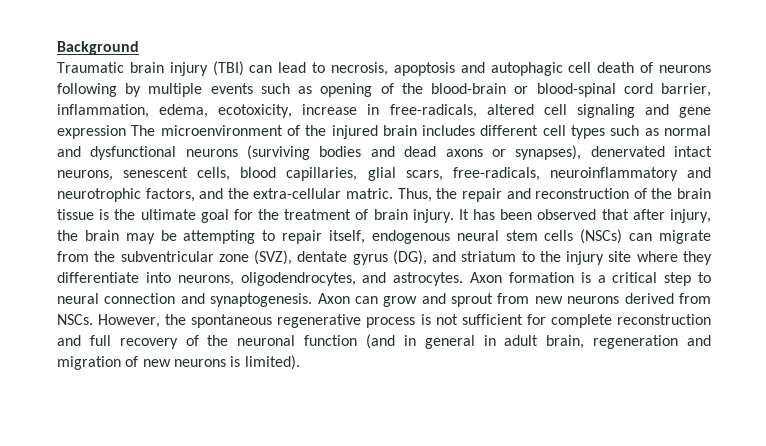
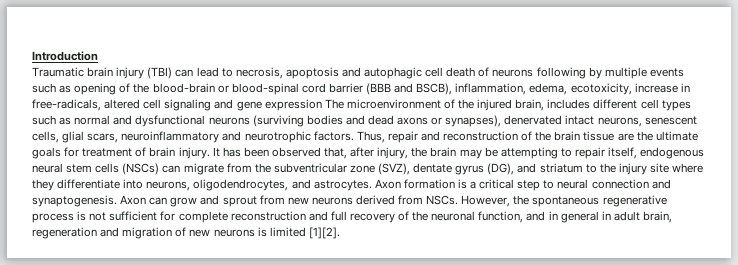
[57,41,139,55] Background -> [32,51,98,61] Introduction
[661,83,711,97] barrier, -> [328,83,453,95] barrier (BBB and BSCB),
[382,125,417,136] brain -> [515,99,545,111] brain,
[240,167,358,181] blood capillaries, -> (59, 137) none
[452,167,540,181] free-radicals, -> (119, 138) none
[145,188,458,202] factors, and the extra-cellular matric. Thus, the -> [313,131,385,143] factors. Thus,
[99,209,110,220] is -> [617,133,634,141] are
[200,209,280,223] goal for the -> [32,147,80,159] goals for
[601,209,629,220] that -> [324,147,348,159] that,
[304,334,395,349] function (and -> [478,211,546,223] function, and
[244,355,300,370] limited). -> [269,227,340,239] limited [1][2].

